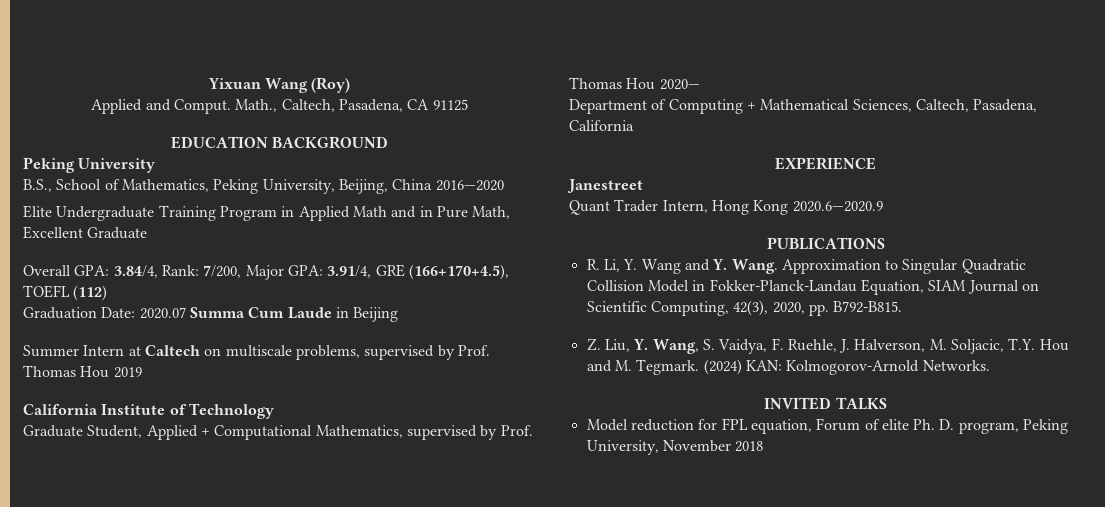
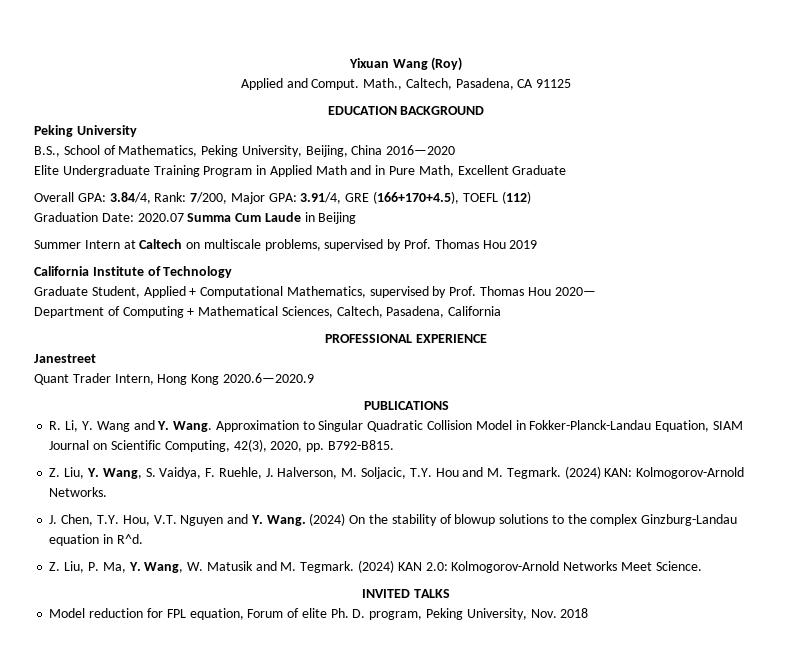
(634, 125) none -> [325,334,413,343] PROFESSIONAL
(990, 365) none -> [49,513,738,526] [49,534,143,546] [49,560,702,573] // J. Chen, T.Y. Hou, V.T. Nguyen and Y. Wang. (2024) On the stability of blowup solutions to the complex Ginzburg-Landau equation in R^d. // Z. Liu, P. Ma, Y. Wang, W. Matusik and M. Tegmark. (2024) KAN 2.0: Kolmogorov-Arnold Networks Meet Science.
[662,440,731,452] November -> [530,609,557,618] Nov.

